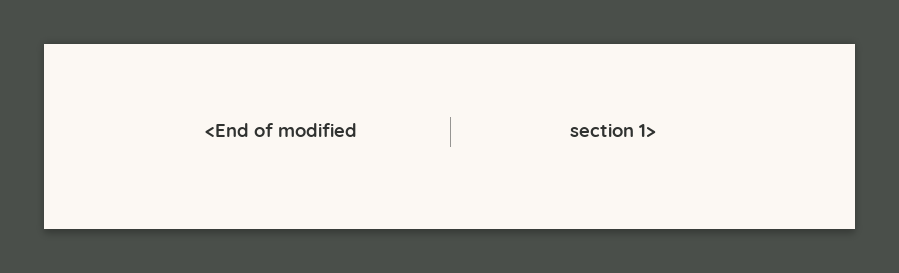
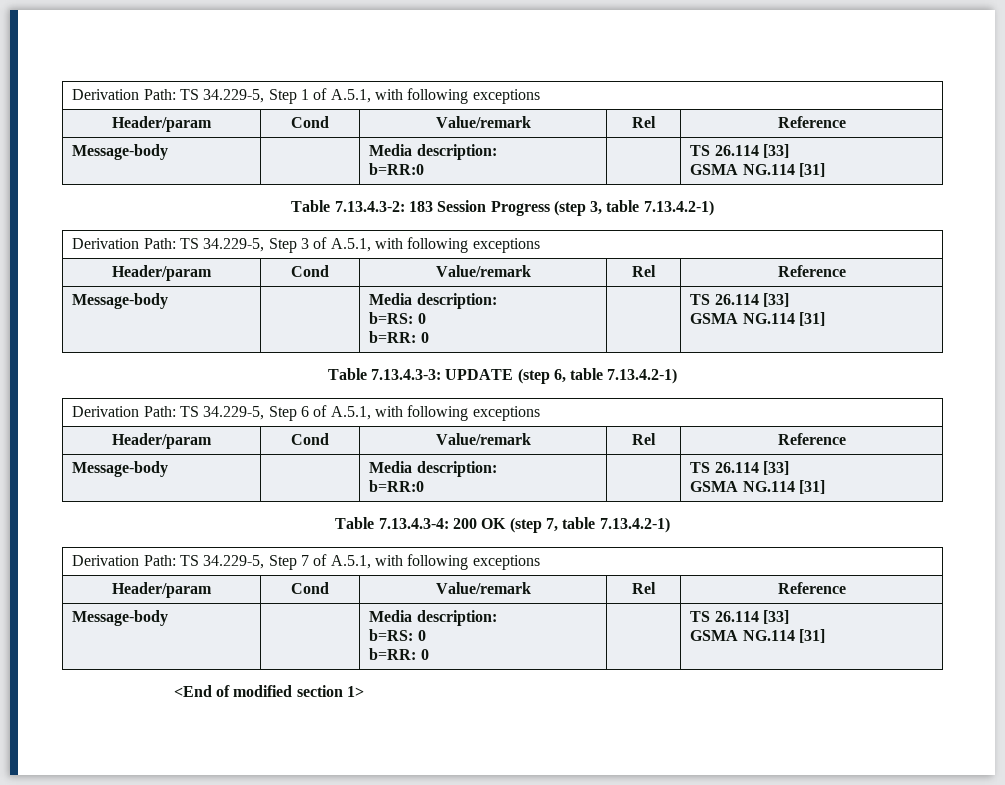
(204, 130) none -> [72,88,540,104] [112,116,212,132] [291,116,329,128] [435,116,531,128] [632,116,656,128] [777,116,846,128] [72,144,169,160] [369,144,497,160] [369,163,425,175] [690,144,789,158] [690,163,825,177] [291,200,714,216] [72,237,540,253] [112,265,212,281] [291,265,329,277] [435,265,531,277] [632,265,656,277] [777,265,846,277] [72,293,169,309] [369,293,497,309] [369,312,426,324] [369,331,429,343] [690,293,789,307] [690,312,825,326] [327,368,678,384] [72,405,540,421] [112,433,212,449] [291,433,329,445] [435,433,531,445] [632,433,656,445] [777,433,846,445] [72,461,169,477] [369,461,497,477] [369,480,425,492] [690,461,789,475] [690,480,825,494] [335,517,670,533] [72,554,540,570] [112,582,212,598] [291,582,329,594] [435,582,531,594] [632,582,656,594] [777,582,846,594] [72,610,169,626] [369,610,497,626] [369,629,426,641] [369,648,429,660] [690,610,789,624] [690,629,825,643] Derivation Path: TS 34.229-5, Step 1 of A.5.1, with following exceptions // Header/param | Cond | Value/remark | Rel | Reference // Message-body | | Media description: // b=RR:0 | | TS 26.114 [33] // GSMA NG.114 [31] // Table 7.13.4.3-2: 183 Session Progress (step 3, table 7.13.4.2-1) // Derivation Path: TS 34.229-5, Step 3 of A.5.1, with following exceptions // Header/param | Cond | Value/remark | Rel | Reference // Message-body | | Media description: // b=RS: 0 // b=RR: 0 | | TS 26.114 [33] // GSMA NG.114 [31] // Table 7.13.4.3-3: UPDATE (step 6, table 7.13.4.2-1) // Derivation Path: TS 34.229-5, Step 6 of A.5.1, with following exceptions // Header/param | Cond | Value/remark | Rel | Reference // Message-body | | Media description: // b=RR:0 | | TS 26.114 [33] // GSMA NG.114 [31] // Table 7.13.4.3-4: 200 OK (step 7, table 7.13.4.2-1) // Derivation Path: TS 34.229-5, Step 7 of A.5.1, with following exceptions // Header/param | Cond | Value/remark | Rel | Reference // Message-body | | Media description: // b=RS: 0 // b=RR: 0 | | TS 26.114 [33] // GSMA NG.114 [31] //

